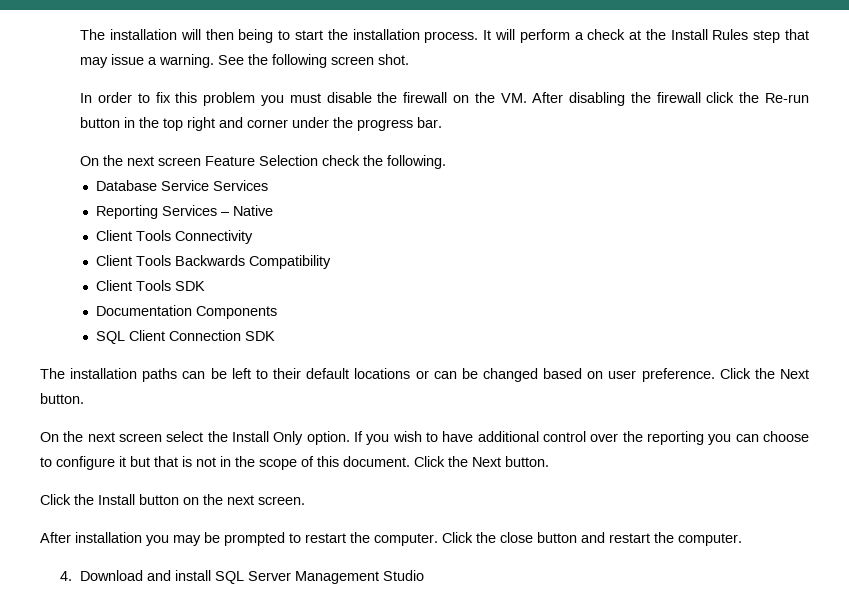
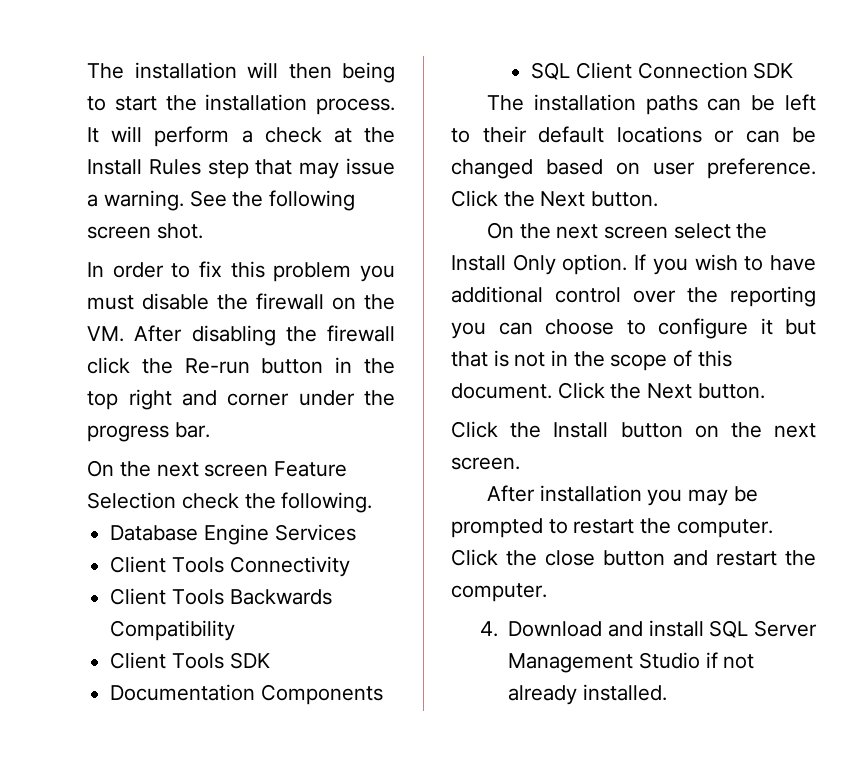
[161,180,269,191] [96,205,274,219] Service Services // Reporting Services – Native -> [203,524,356,545] Engine Services
(425, 575) none -> [705,652,755,669] [508,684,667,705] if not already installed.

